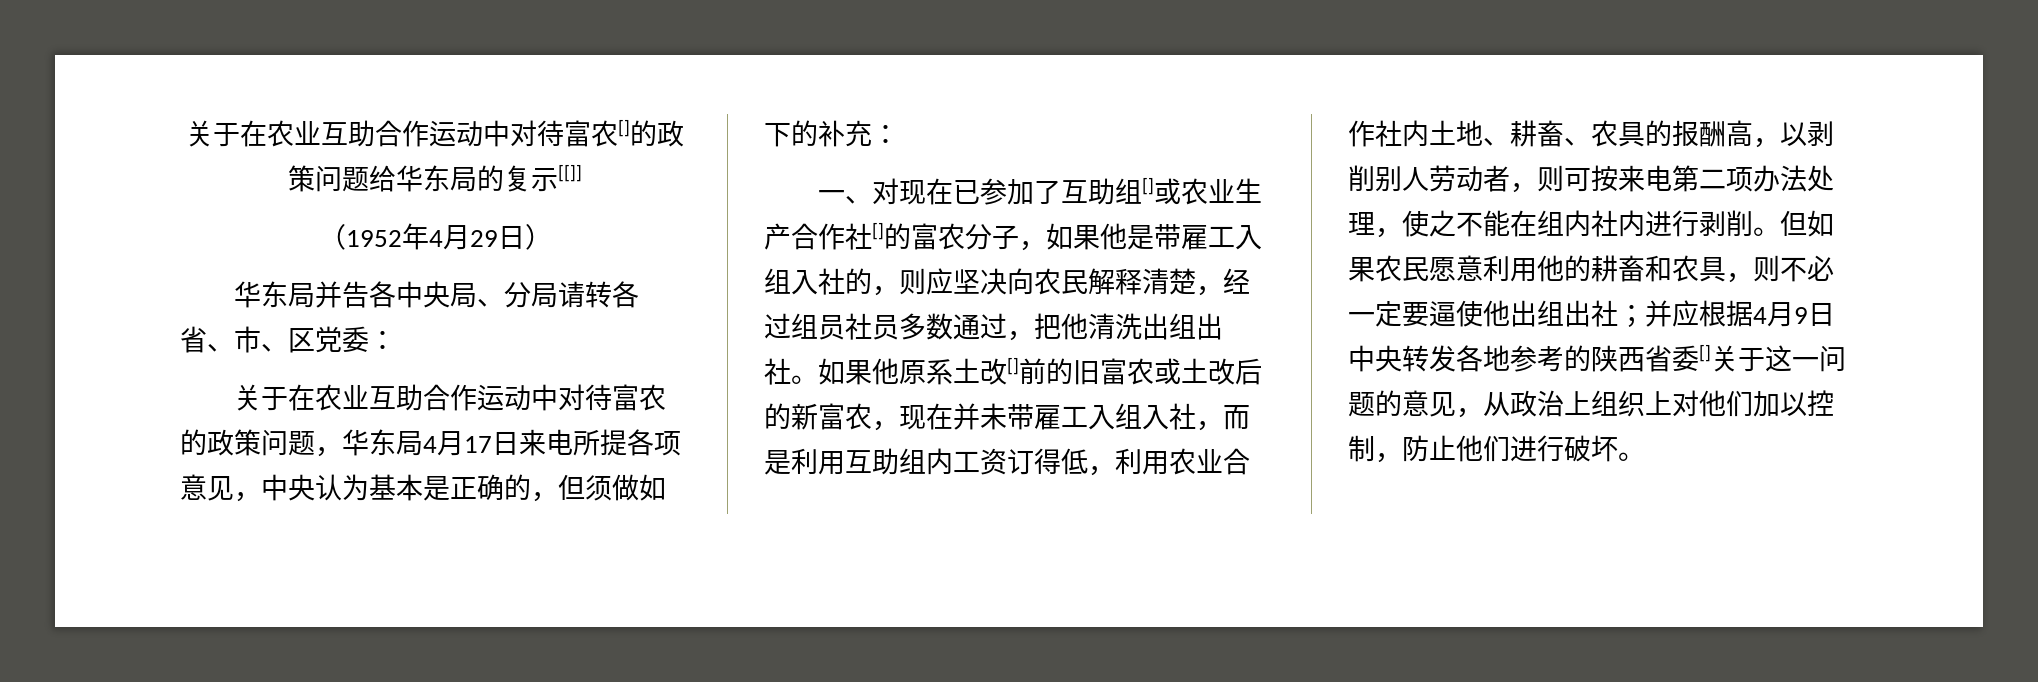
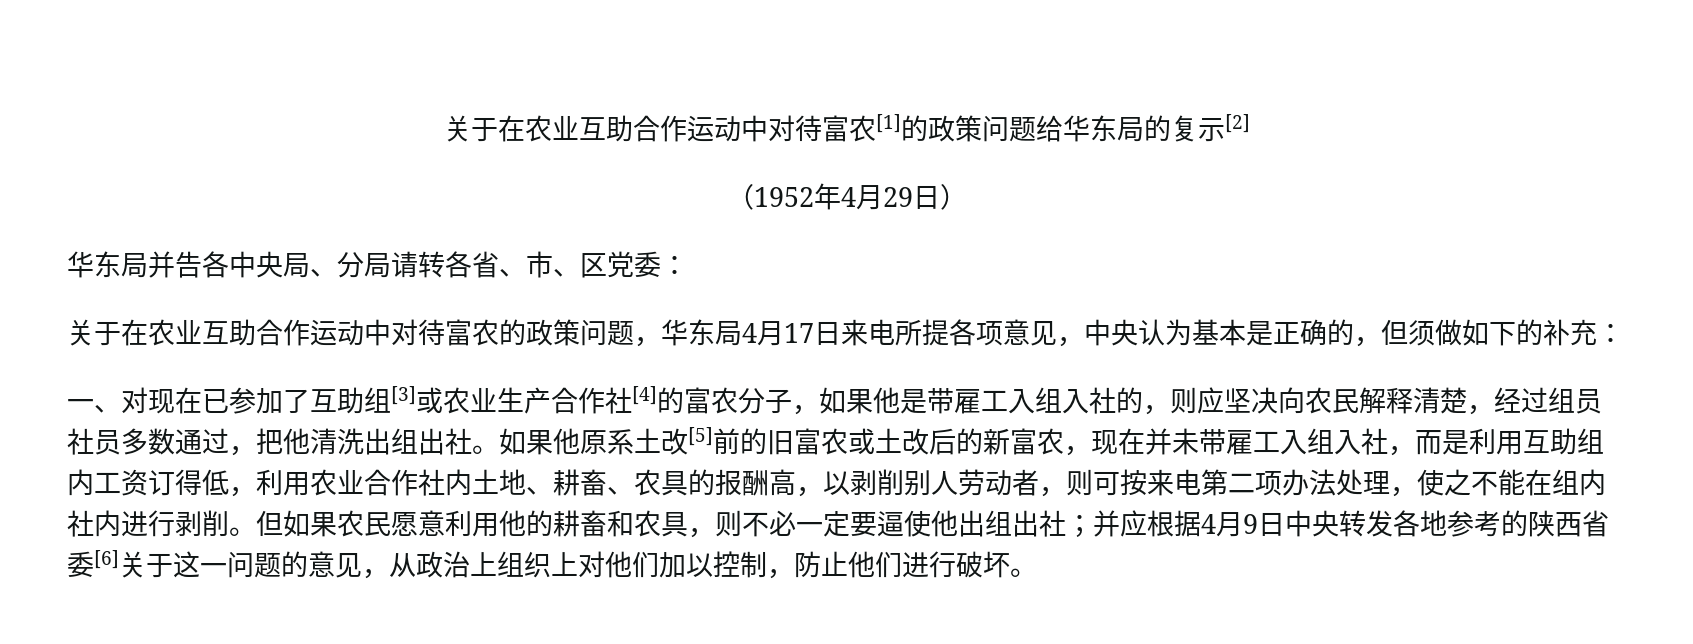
[186,119,630,147] 关于在农业互助合作运动中对待富农[] -> [443,114,901,142] 关于在农业互助合作运动中对待富农[1]
[558,164,582,182] [[]] -> [1224,114,1250,133] [2]
[1142,177,1155,195] [] -> [391,386,416,405] [3]
[872,222,884,240] [] -> [632,386,657,405] [4]
[1007,357,1019,375] [] -> [688,427,713,446] [5]
[1699,344,1711,362] [] -> [94,550,119,569] [6]

